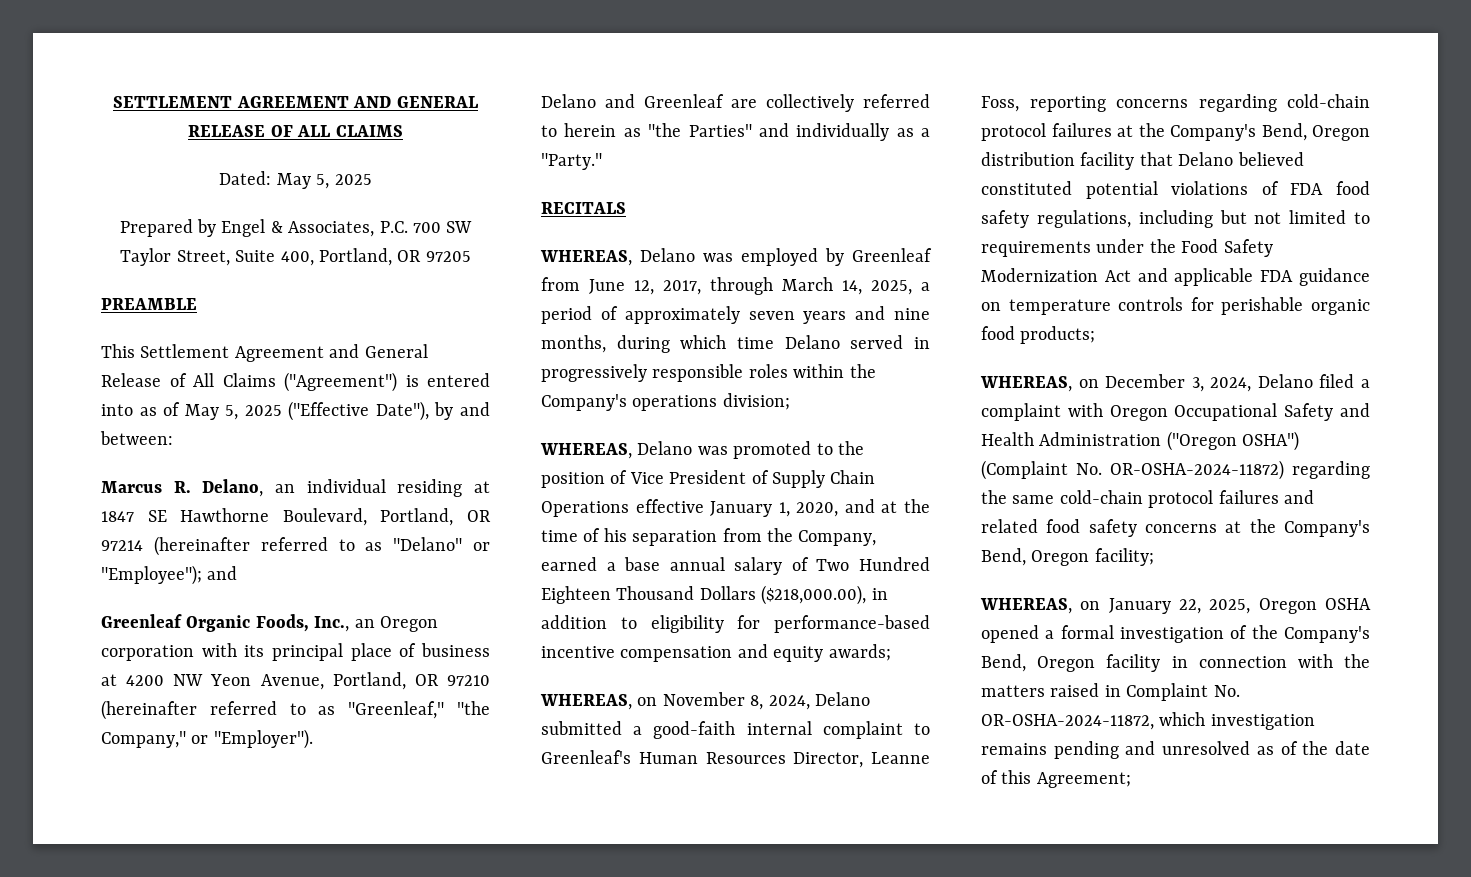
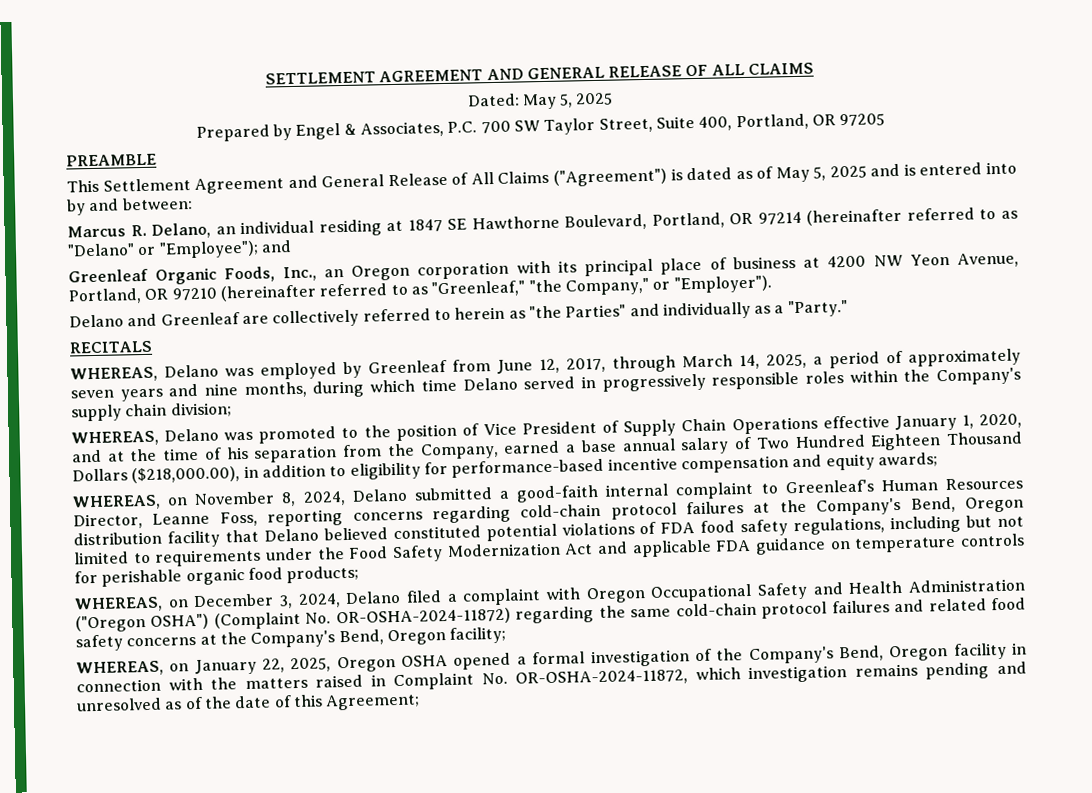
[427,373,490,387] [101,404,133,416] entered into -> [686,167,733,181] dated
[288,401,429,421] ("Effective Date"), -> [870,161,1017,177] and is entered into
[632,395,718,411] operations -> [71,403,168,422] supply chain

